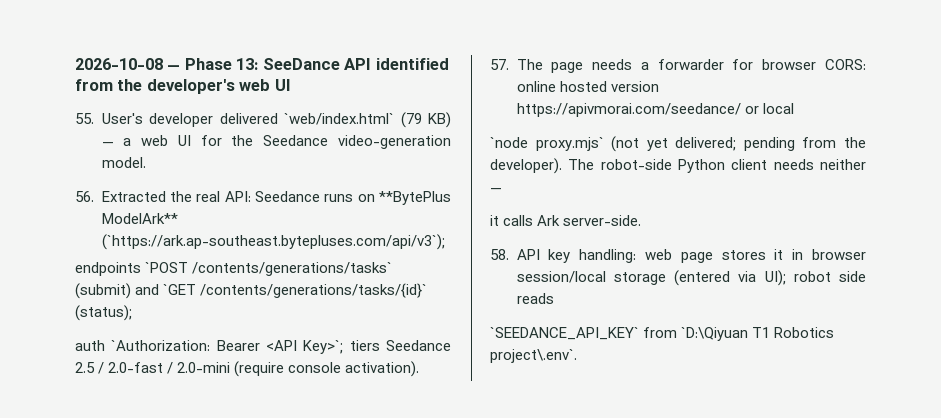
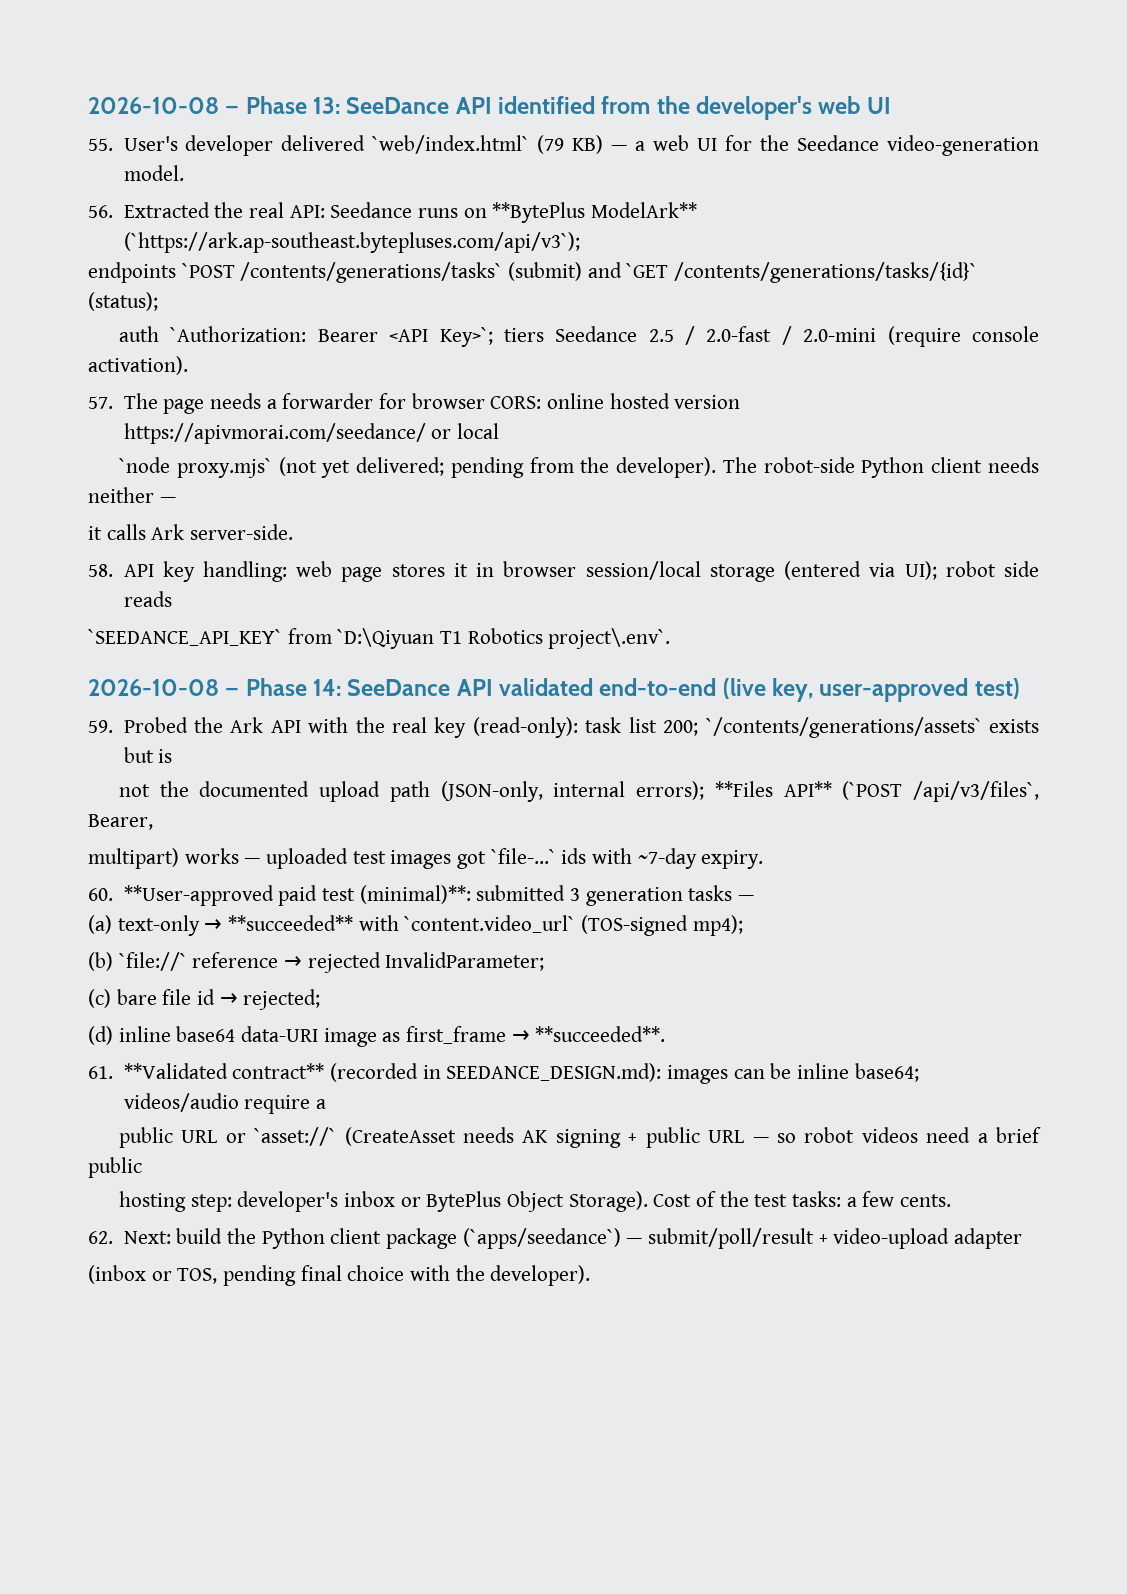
(577, 356) none -> [88,678,1020,702] [88,717,1039,738] [123,747,173,763] [118,781,1039,802] [88,814,153,830] [88,848,764,869] [88,885,754,906] [88,915,743,936] [88,952,545,973] [88,989,321,1010] [88,1026,666,1047] [88,1063,919,1084] [123,1093,326,1114] [118,1127,1042,1148] [88,1157,142,1178] [118,1191,952,1212] [88,1228,1022,1249] [88,1265,591,1286] // 2026-10-08 — Phase 14: SeeDance API validated end-to-end (live key, user-approved test) // 59. Probed the Ark API with the real key (read-only): task list 200; `/contents/generations/assets` exists but is // not the documented upload path (JSON-only, internal errors); **Files API** (`POST /api/v3/files`, Bearer, // multipart) works — uploaded test images got `file-...` ids with ~7-day expiry. // 60. **User-approved paid test (minimal)**: submitted 3 generation tasks — // (a) text-only → **succeeded** with `content.video_url` (TOS-signed mp4); // (b) `file://` reference → rejected InvalidParameter; // (c) bare file id → rejected; // (d) inline base64 data-URI image as first_frame → **succeeded**. // 61. **Validated contract** (recorded in SEEDANCE_DESIGN.md): images can be inline base64; videos/audio require a // public URL or `asset://` (CreateAsset needs AK signing + public URL — so robot videos need a brief public // hosting step: developer's inbox or BytePlus Object Storage). Cost of the test tasks: a few cents. // 62. Next: build the Python client package (`apps/seedance`) — submit/poll/result + video-upload adapter // (inbox or TOS, pending final choice with the developer).

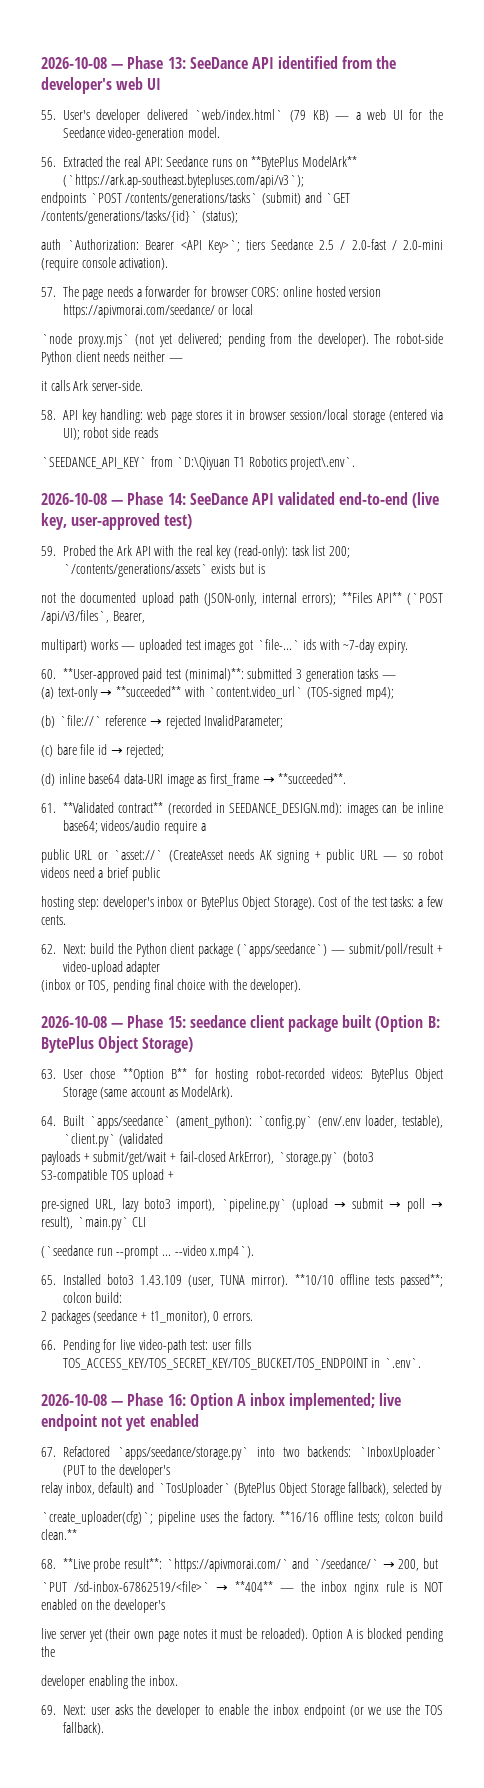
(591, 1275) none -> [41,1015,440,1032] [41,1036,194,1053] [41,1068,444,1082] [62,1086,234,1100] [41,1115,444,1129] [62,1133,164,1147] [41,1151,374,1165] [41,1169,174,1183] [41,1198,443,1212] [41,1216,147,1230] [41,1245,255,1259] [41,1274,444,1288] [62,1292,123,1303] [41,1310,253,1324] [41,1339,251,1353] [62,1358,422,1370] [41,1393,402,1410] [41,1414,199,1431] [41,1446,443,1460] [62,1464,170,1478] [41,1482,443,1496] [41,1511,443,1525] [41,1529,77,1540] [41,1558,438,1572] [41,1581,443,1595] [41,1599,165,1613] [41,1628,444,1642] [41,1646,55,1657] [41,1675,178,1689] [41,1704,443,1718] [62,1722,104,1735] // 2026-10-08 — Phase 15: seedance client package built (Option B: BytePlus Object Storage) // 63. User chose **Option B** for hosting robot-recorded videos: BytePlus Object Storage (same account as ModelArk). // 64. Built `apps/seedance` (ament_python): `config.py` (env/.env loader, testable), `client.py` (validated // payloads + submit/get/wait + fail-closed ArkError), `storage.py` (boto3 S3-compatible TOS upload + // pre-signed URL, lazy boto3 import), `pipeline.py` (upload → submit → poll → result), `main.py` CLI // (`seedance run --prompt ... --video x.mp4`). // 65. Installed boto3 1.43.109 (user, TUNA mirror). **10/10 offline tests passed**; colcon build: // 2 packages (seedance + t1_monitor), 0 errors. // 66. Pending for live video-path test: user fills TOS_ACCESS_KEY/TOS_SECRET_KEY/TOS_BUCKET/TOS_ENDPOINT in `.env`. // 2026-10-08 — Phase 16: Option A inbox implemented; live endpoint not yet enabled // 67. Refactored `apps/seedance/storage.py` into two backends: `InboxUploader` (PUT to the developer's // relay inbox, default) and `TosUploader` (BytePlus Object Storage fallback), selected by // `create_uploader(cfg)`; pipeline uses the factory. **16/16 offline tests; colcon build clean.** // 68. **Live probe result**: `https://apivmorai.com/` and `/seedance/` → 200, but // `PUT /sd-inbox-67862519/<file>` → **404** — the inbox nginx rule is NOT enabled on the developer's // live server yet (their own page notes it must be reloaded). Option A is blocked pending the // developer enabling the inbox. // 69. Next: user asks the developer to enable the inbox endpoint (or we use the TOS fallback).

